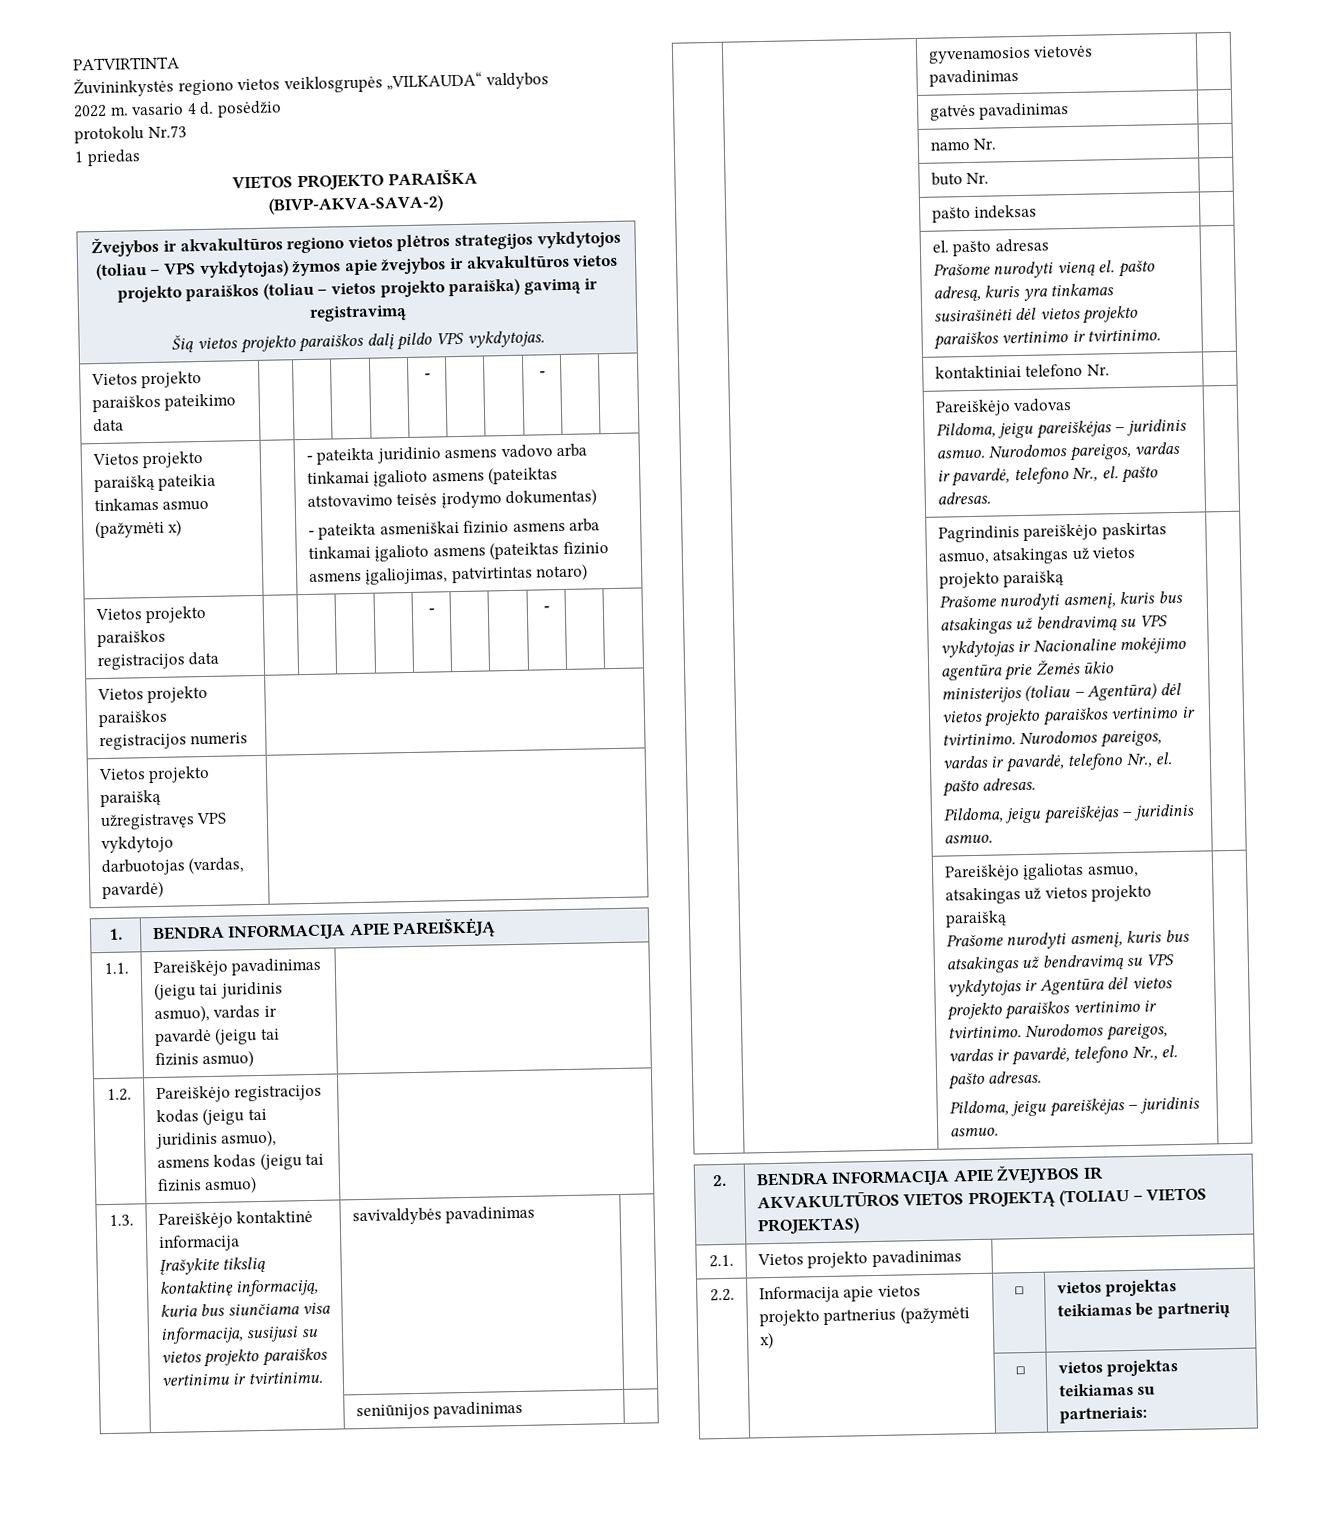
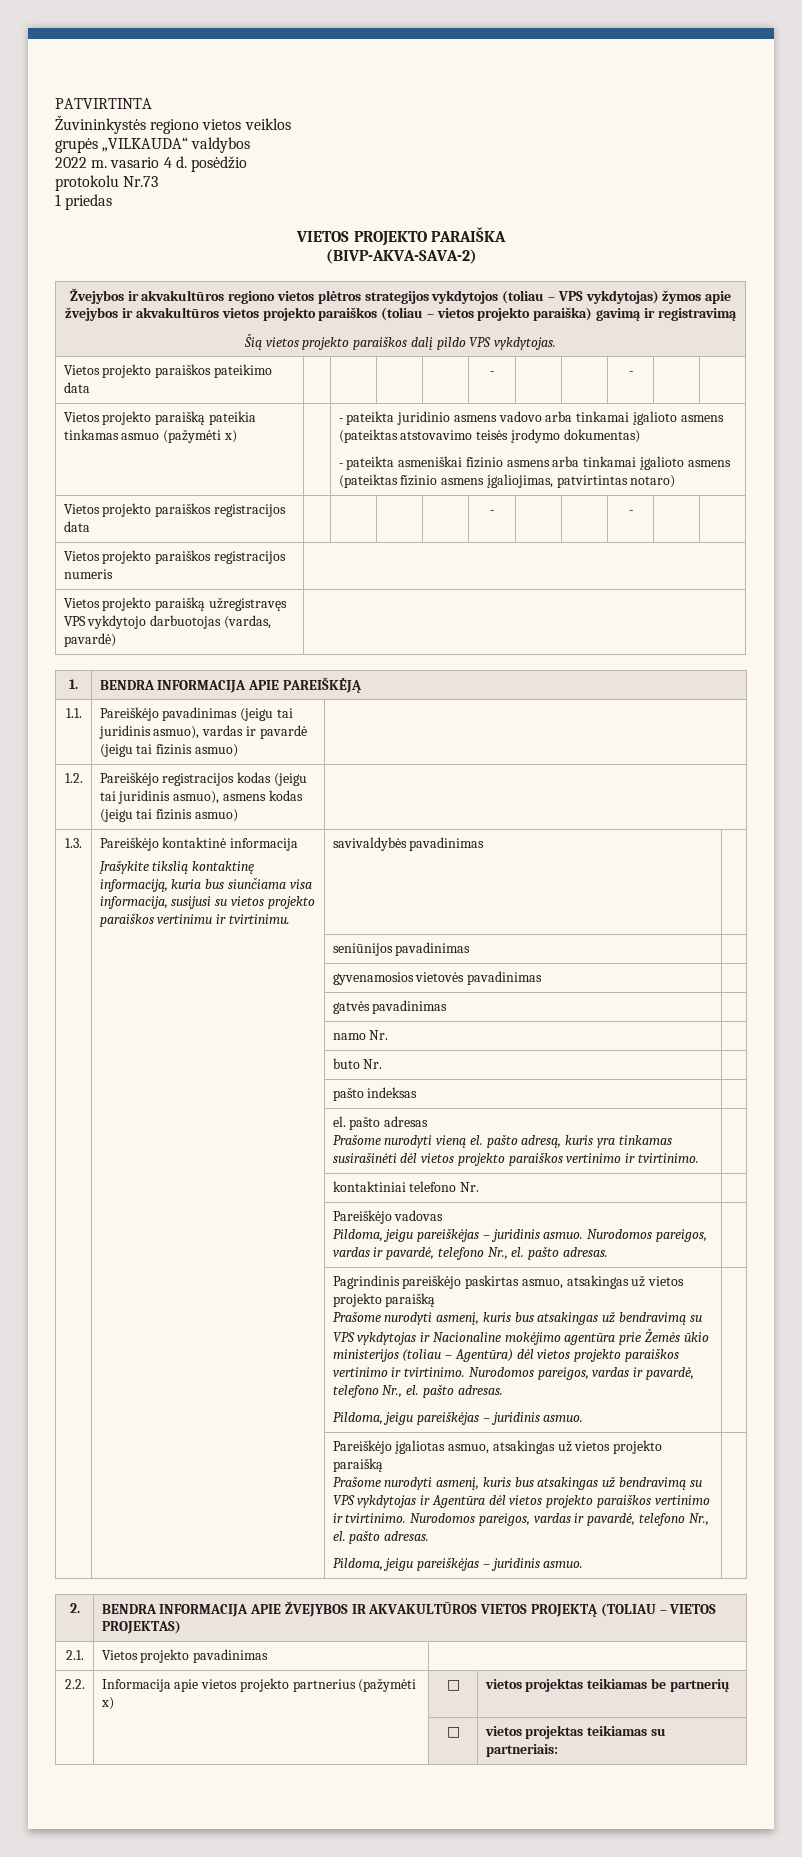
[283,75,383,94] veiklosgrupės -> [244,118,291,130] [55,138,98,153] veiklos // grupės

